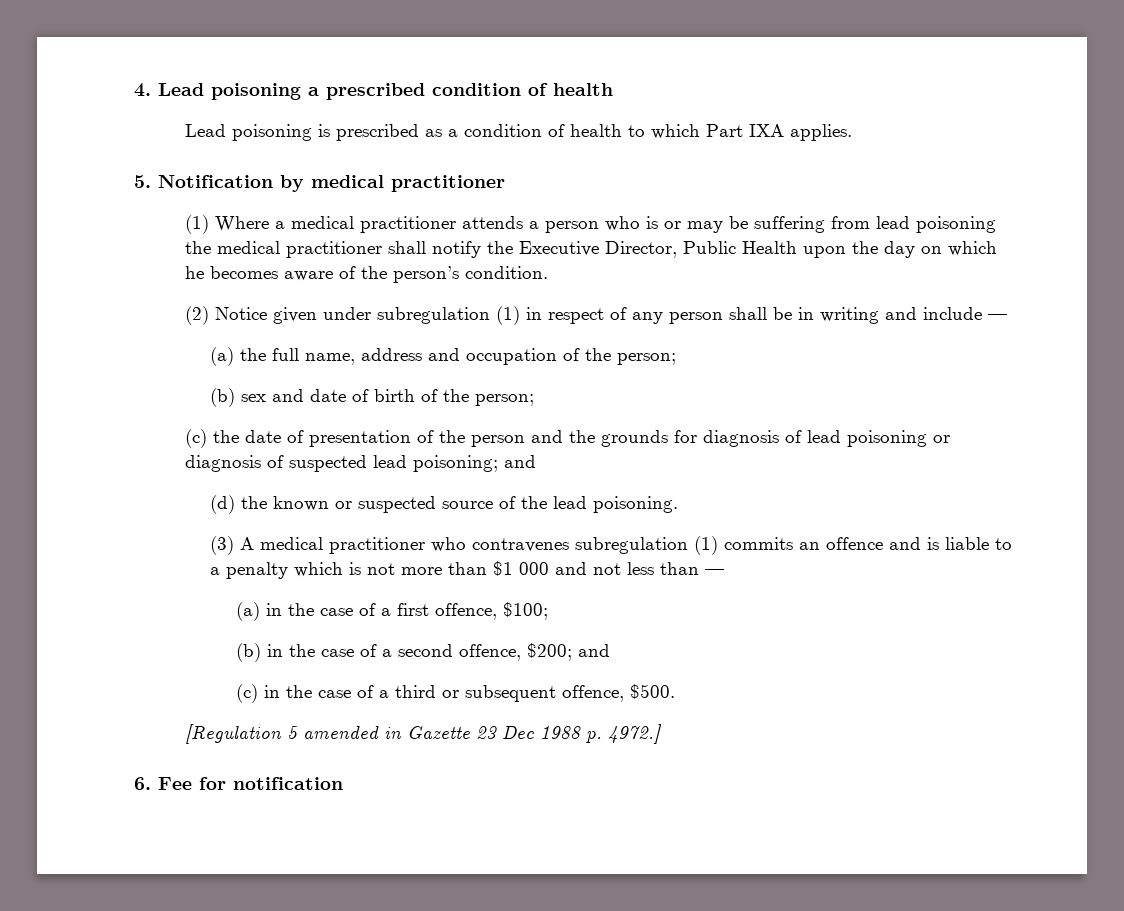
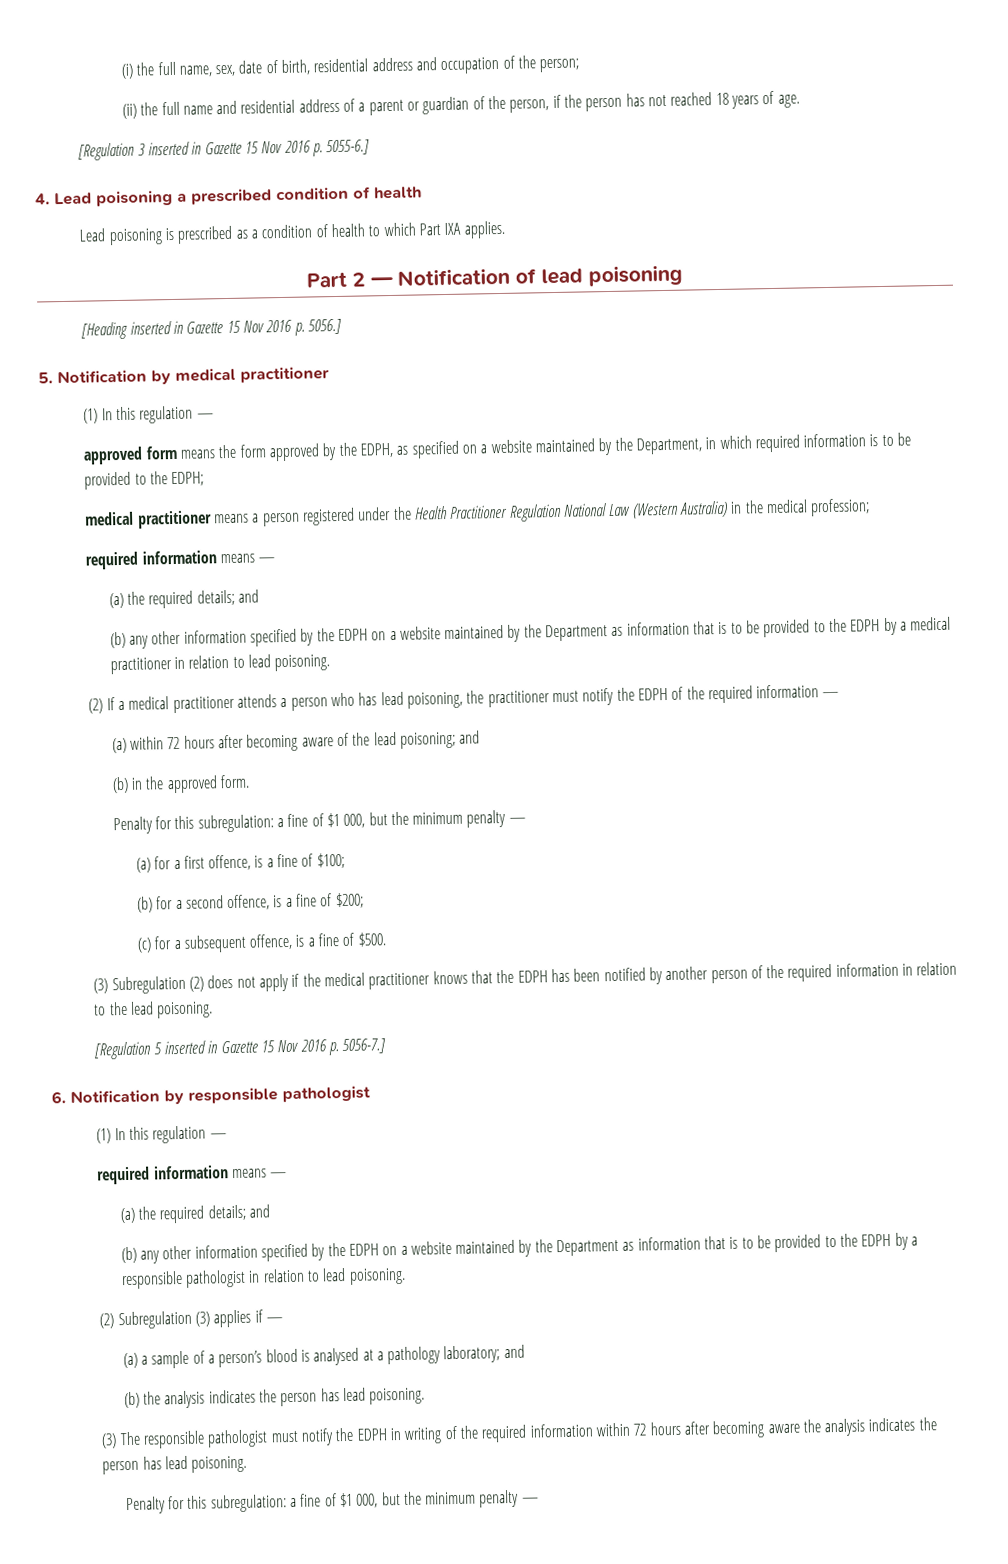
(134, 90) none -> [120,55,580,79] [121,90,800,119] [78,139,371,161] (i) the full name, sex, date of birth, residential address and occupation of the person; // (ii) the full name and residential address of a parent or guardian of the person, if the person has not reached 18 years of age. // [Regulation 3 inserted in Gazette 15 Nov 2016 p. 5055-6.] //
(852, 132) none -> [306,264,683,288] [81,318,342,340] // Part 2 — Notification of lead poisoning // [Heading inserted in Gazette 15 Nov 2016 p. 5056.]
[214,216,269,232] Where -> [101,405,214,424] [83,432,912,465] [84,471,205,490] [84,498,871,529] [85,550,276,570] [108,589,259,609] [109,616,952,649] [109,654,331,675] [88,697,115,714] In this regulation — // approved form means the form approved by the EDPH, as specified on a website maintained by the Department, in which required information is to be provided to the EDPH; // medical practitioner means a person registered under the Health Practitioner Regulation National Law (Western Australia) in the medical profession; // required information means — // (a) the required details; and // (b) any other information specified by the EDPH on a website maintained by the Department as information that is to be provided to the EDPH by a medical practitioner in relation to lead poisoning. // (2) If
[645,216,996,233] [184,241,997,258] [184,266,548,283] [184,306,1007,325] [210,347,677,366] [210,388,535,407] [184,429,950,448] [184,455,536,472] [210,495,679,514] [210,536,1013,555] [210,561,725,579] [235,602,548,621] [235,643,610,662] [235,684,675,703] [184,724,662,744] [134,777,343,790] is or may be suffering from lead poisoning the medical practitioner shall notify the Executive Director, Public Health upon the day on which he becomes aware of the person’s condition. // (2) Notice given under subregulation (1) in respect of any person shall be in writing and include — // (a) the full name, address and occupation of the person; // (b) sex and date of birth of the person; // (c) the date of presentation of the person and the grounds for diagnosis of lead poisoning or diagnosis of suspected lead poisoning; and // (d) the known or suspected source of the lead poisoning. // (3) A medical practitioner who contravenes subregulation (1) commits an offence and is liable to a penalty which is not more than $1 000 and not less than — // (a) in the case of a first offence, $100; // (b) in the case of a second offence, $200; and // (c) in the case of a third or subsequent offence, $500. // [Regulation 5 amended in Gazette 23 Dec 1988 p. 4972.] // 6. Fee for notification -> [358,684,840,709] [111,730,481,754] [111,774,250,794] [112,809,526,835] [135,852,345,873] [136,892,364,913] [136,932,386,953] [93,961,958,995] [94,1001,214,1019] [94,1038,387,1060] [51,1085,371,1105] [96,1125,227,1144] [96,1165,288,1185] [119,1204,270,1224] [120,1232,918,1264] [120,1267,406,1290] [99,1309,284,1330] [122,1344,525,1369] [123,1387,426,1409] [101,1417,937,1449] [102,1455,248,1475] [125,1489,539,1515] has lead poisoning, the practitioner must notify the EDPH of the required information — // (a) within 72 hours after becoming aware of the lead poisoning; and // (b) in the approved form. // Penalty for this subregulation: a fine of $1 000, but the minimum penalty — // (a) for a first offence, is a fine of $100; // (b) for a second offence, is a fine of $200; // (c) for a subsequent offence, is a fine of $500. // (3) Subregulation (2) does not apply if the medical practitioner knows that the EDPH has been notified by another person of the required information in relation to the lead poisoning. // [Regulation 5 inserted in Gazette 15 Nov 2016 p. 5056-7.] // 6. Notification by responsible pathologist // (1) In this regulation — // required information means — // (a) the required details; and // (b) any other information specified by the EDPH on a website maintained by the Department as information that is to be provided to the EDPH by a responsible pathologist in relation to lead poisoning. // (2) Subregulation (3) applies if — // (a) a sample of a person’s blood is analysed at a pathology laboratory; and // (b) the analysis indicates the person has lead poisoning. // (3) The responsible pathologist must notify the EDPH in writing of the required information within 72 hours after becoming aware the analysis indicates the person has lead poisoning. // Penalty for this subregulation: a fine of $1 000, but the minimum penalty —

